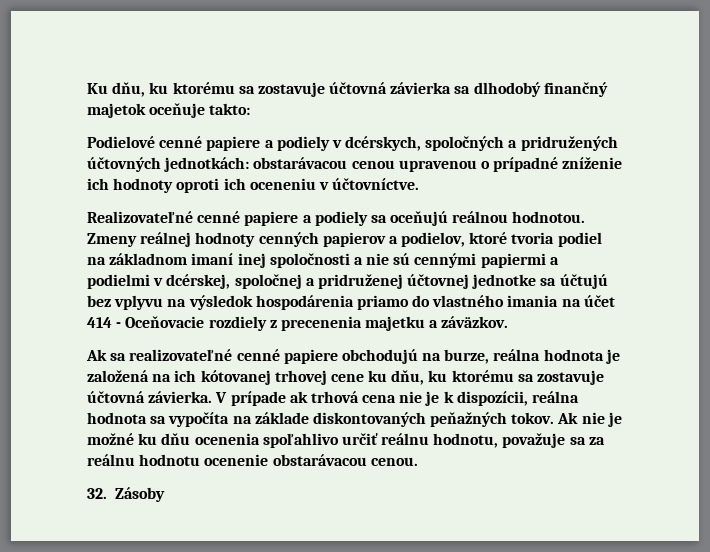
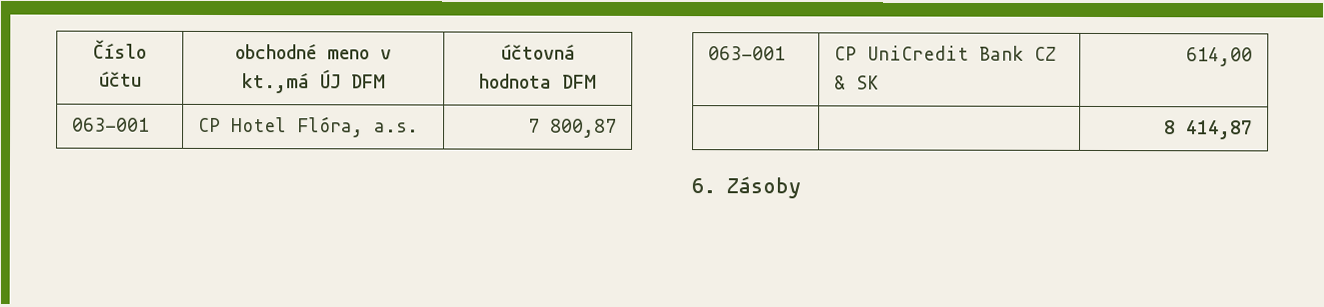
[87,82,608,97] [87,103,251,118] [87,136,618,151] [87,157,623,172] [87,178,420,193] [87,211,586,226] [87,232,602,247] [87,253,559,268] [87,274,608,289] [87,295,615,310] [87,316,509,331] [86,349,620,364] [87,370,605,385] [87,391,580,406] [87,412,622,427] [87,433,605,448] [87,454,418,466] [87,488,107,499] Ku dňu, ku ktorému sa zostavuje účtovná závierka sa dlhodobý finančný majetok oceňuje takto: // Podielové cenné papiere a podiely v dcérskych, spoločných a pridružených účtovných jednotkách: obstarávacou cenou upravenou o prípadné zníženie ich hodnoty oproti ich oceneniu v účtovníctve. // Realizovateľné cenné papiere a podiely sa oceňujú reálnou hodnotou. Zmeny reálnej hodnoty cenných papierov a podielov, ktoré tvoria podiel na základnom imaní inej spoločnosti a nie sú cennými papiermi a podielmi v dcérskej, spoločnej a pridruženej účtovnej jednotke sa účtujú bez vplyvu na výsledok hospodárenia priamo do vlastného imania na účet 414 - Oceňovacie rozdiely z precenenia majetku a záväzkov. // Ak sa realizovateľné cenné papiere obchodujú na burze, reálna hodnota je založená na ich kótovanej trhovej cene ku dňu, ku ktorému sa zostavuje účtovná závierka. V prípade ak trhová cena nie je k dispozícii, reálna hodnota sa vypočíta na základe diskontovaných peňažných tokov. Ak nie je možné ku dňu ocenenia spoľahlivo určiť reálnu hodnotu, považuje sa za reálnu hodnotu ocenenie obstarávacou cenou. // 32. -> [93,39,147,59] [98,70,142,87] [235,43,392,60] [241,69,386,94] [500,43,576,60] [479,73,597,89] [72,117,151,132] [198,116,420,138] [527,118,617,138] [708,46,787,61] [834,45,1058,61] [834,75,880,90] [1185,47,1253,67] [1163,120,1253,140] [691,178,716,194] Číslo účtu | obchodné meno v kt.,má ÚJ DFM | účtovná hodnota DFM // 063-001 | CP Hotel Flóra, a.s. | 7 800,87 // 063-001 | CP UniCredit Bank CZ & SK | 614,00 // | | 8 414,87 // 6.

